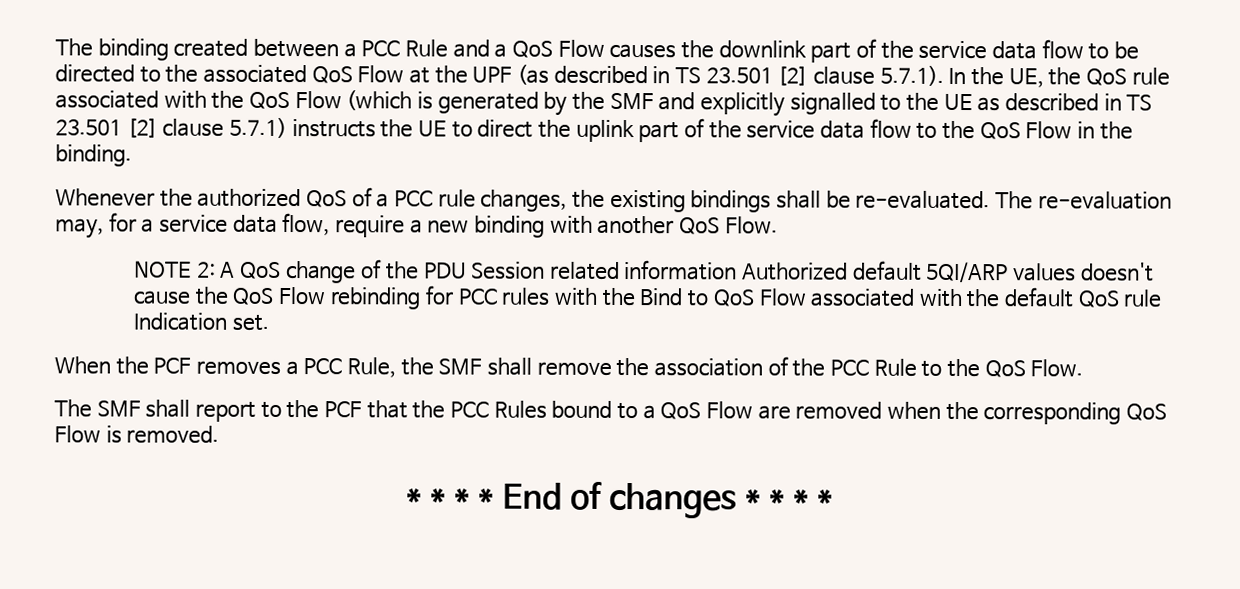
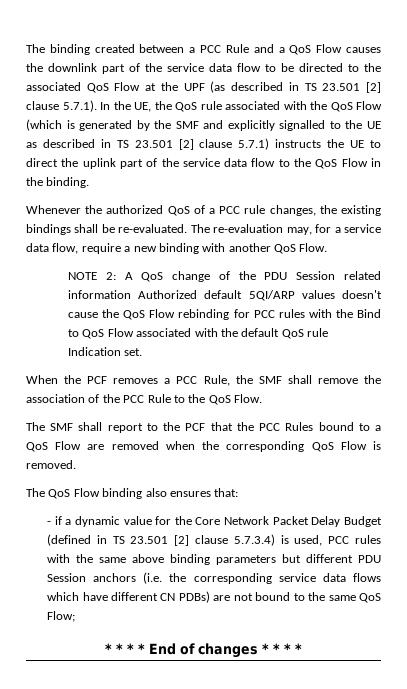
(220, 434) none -> [26,488,239,499] [47,516,382,527] [47,534,382,546] [47,554,381,565] [47,572,381,584] [47,591,381,603] [47,611,76,622] // The QoS Flow binding also ensures that: // - if a dynamic value for the Core Network Packet Delay Budget (defined in TS 23.501 [2] clause 5.7.3.4) is used, PCC rules with the same above binding parameters but different PDU Session anchors (i.e. the corresponding service data flows which have different CN PDBs) are not bound to the same QoS Flow;

